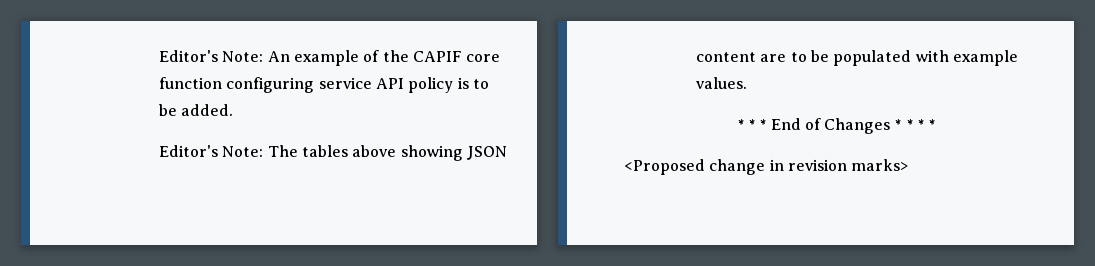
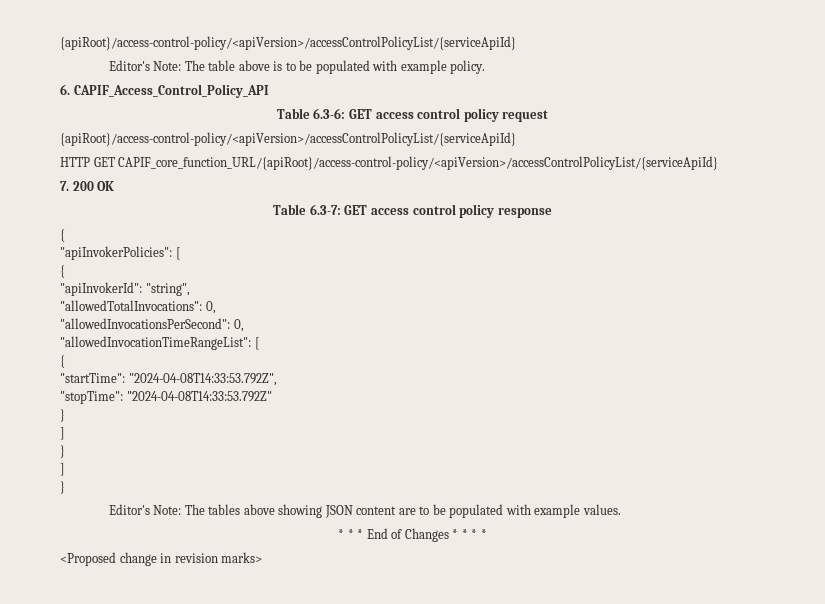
[159,50,501,66] [159,77,490,93] [159,104,234,116] Editor's Note: An example of the CAPIF core function configuring service API policy is to be added. -> [60,36,516,50] [108,60,486,74] [60,84,269,98] [276,108,549,122] [60,132,516,146] [60,156,719,170] [60,181,115,191] [273,204,552,218] [60,229,65,242] [60,246,181,260] [60,265,65,278] [60,282,190,296] [60,300,216,314] [60,318,244,332] [60,336,260,350] [60,355,65,368] [60,373,277,386] [60,391,272,404] [60,409,65,422] [60,427,65,440] [60,445,65,458] [60,463,65,476] [60,481,65,494] {apiRoot}/access-control-policy/<apiVersion>/accessControlPolicyList/{serviceApiId} // Editor's Note: The table above is to be populated with example policy. // 6. CAPIF_Access_Control_Policy_API // Table 6.3-6: GET access control policy request // {apiRoot}/access-control-policy/<apiVersion>/accessControlPolicyList/{serviceApiId} // HTTP GET CAPIF_core_function_URL/{apiRoot}/access-control-policy/<apiVersion>/accessControlPolicyList/{serviceApiId} // 7. 200 OK // Table 6.3-7: GET access control policy response // { // "apiInvokerPolicies": [ // { // "apiInvokerId": "string", // "allowedTotalInvocations": 0, // "allowedInvocationsPerSecond": 0, // "allowedInvocationTimeRangeList": [ // { // "startTime": "2024-04-08T14:33:53.792Z", // "stopTime": "2024-04-08T14:33:53.792Z" // } // ] // } // ] // }

